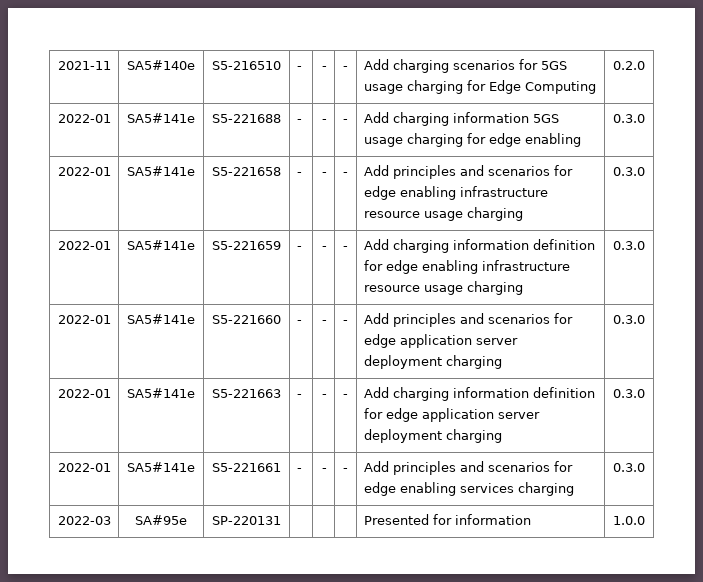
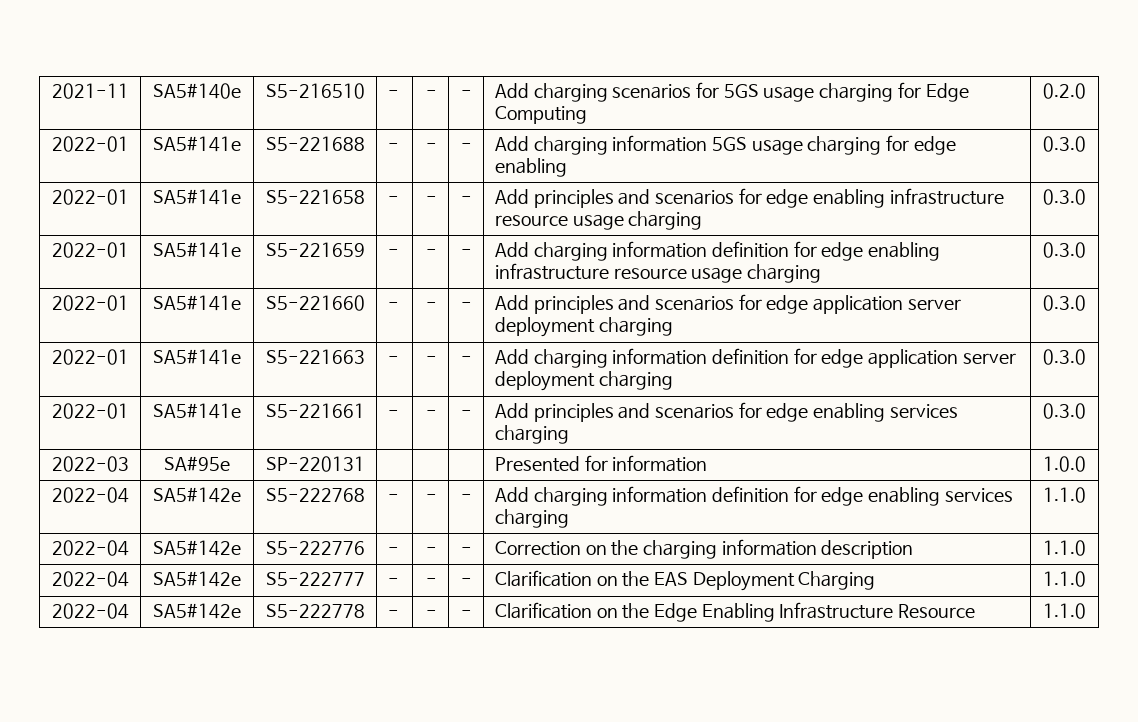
(645, 520) none -> [51,487,129,503] [153,487,241,503] [265,488,365,502] [387,494,399,501] [426,494,438,501] [460,494,472,501] [494,486,1013,506] [494,509,569,528] [1043,487,1086,503] [51,540,129,556] [153,540,241,556] [265,541,365,555] [387,547,399,554] [426,547,438,554] [460,547,472,554] [494,539,914,559] [1043,540,1086,556] [51,571,129,587] [153,571,241,587] [265,572,365,586] [387,578,399,585] [426,578,438,585] [460,578,472,585] [494,570,876,591] [1043,571,1086,587] [51,603,129,619] [153,603,241,619] [265,604,365,618] [387,610,399,617] [426,610,438,617] [460,610,472,617] [494,602,976,622] [1043,603,1086,619] // 2022-04 | SA5#142e | S5-222768 | - | - | - | Add charging information definition for edge enabling services charging | 1.1.0 // 2022-04 | SA5#142e | S5-222776 | - | - | - | Correction on the charging information description | 1.1.0 // 2022-04 | SA5#142e | S5-222777 | - | - | - | Clarification on the EAS Deployment Charging | 1.1.0 // 2022-04 | SA5#142e | S5-222778 | - | - | - | Clarification on the Edge Enabling Infrastructure Resource | 1.1.0

